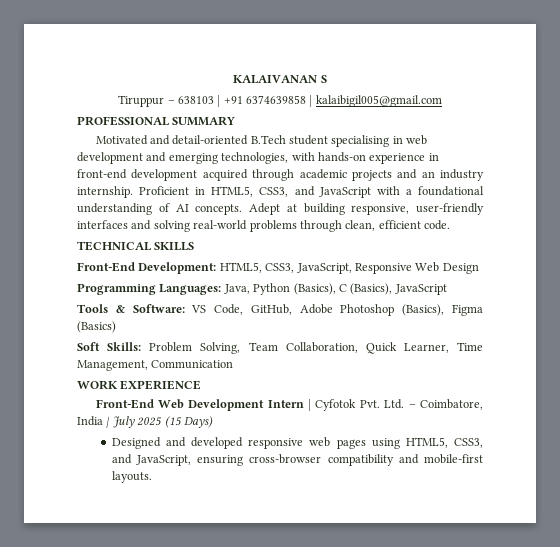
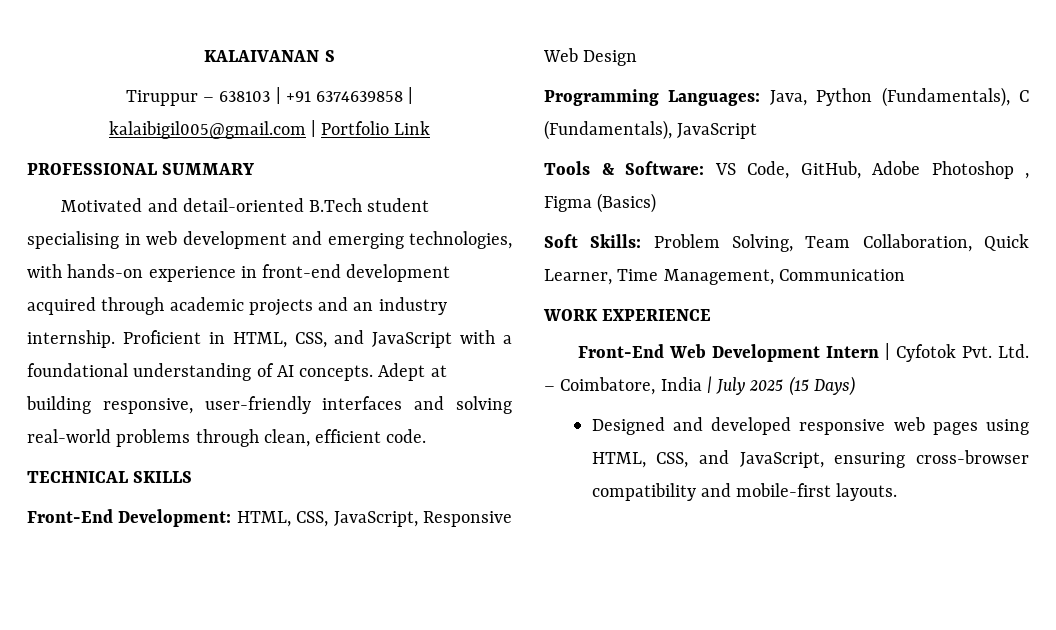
(442, 101) none -> [310,120,431,137] | Portfolio Link
[211,186,289,197] HTML5, CSS3, -> [232,332,327,348] HTML, CSS,
[219,262,295,273] HTML5, CSS3, -> [236,511,329,527] HTML, CSS,
[293,283,393,295] (Basics), C (Basics), -> [881,87,1029,107] [544,120,672,140] (Fundamentals), C (Fundamentals),
[402,304,445,316] (Basics), -> [1025,173,1029,179] ,
[405,437,483,448] HTML5, CSS3, -> [591,452,689,468] HTML, CSS,

